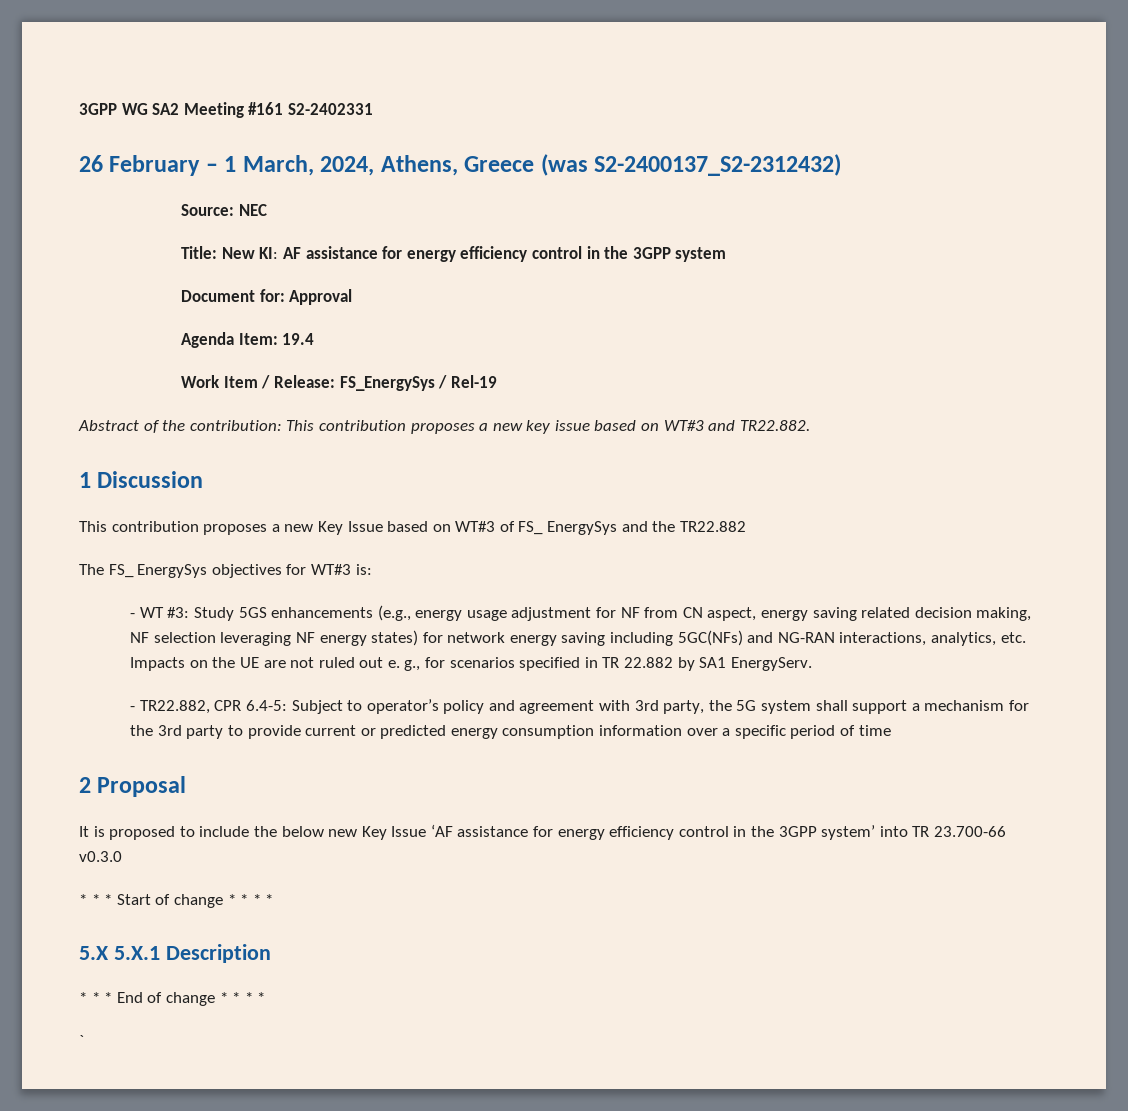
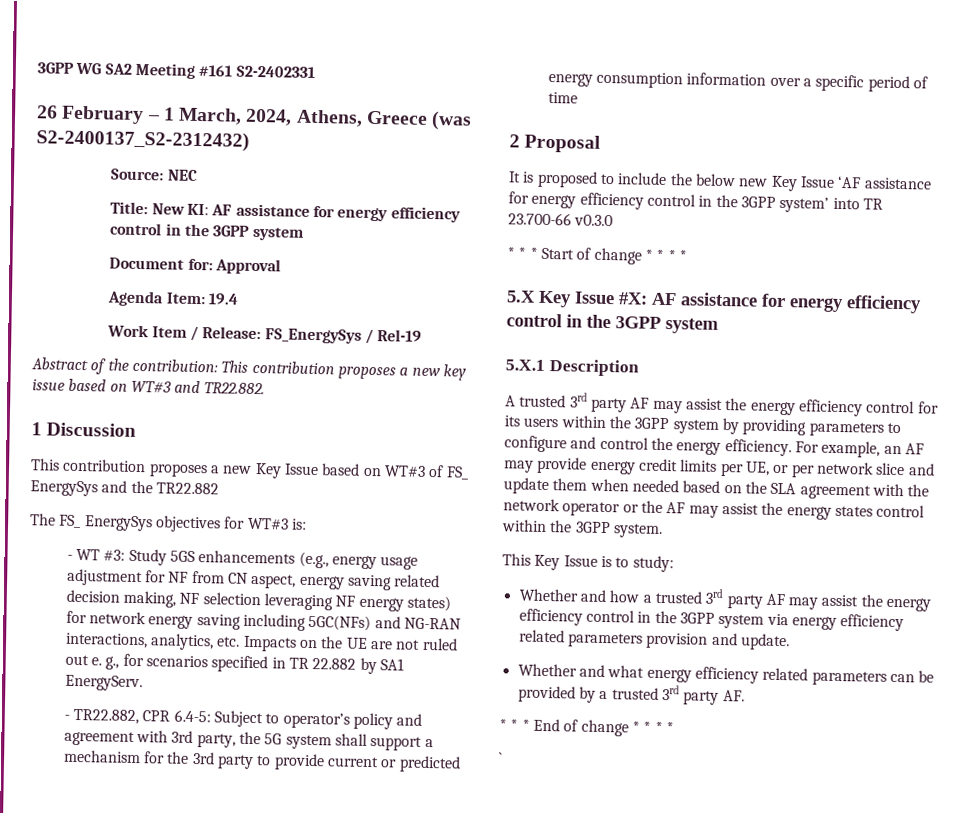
[113,944,271,963] 5.X.1 Description -> [538,290,922,314] [506,313,719,334] [505,359,639,377] [505,392,939,417] [504,415,901,437] [504,435,924,458] [504,456,935,478] [503,477,930,500] [503,498,926,520] [502,519,663,538] [502,553,674,573] [518,588,932,612] [518,608,905,632] [518,629,790,651] [517,663,935,686] [517,684,745,705] Key Issue #X: AF assistance for energy efficiency control in the 3GPP system // 5.X.1 Description // A trusted 3rd party AF may assist the energy efficiency control for its users within the 3GPP system by providing parameters to configure and control the energy efficiency. For example, an AF may provide energy credit limits per UE, or per network slice and update them when needed based on the SLA agreement with the network operator or the AF may assist the energy states control within the 3GPP system. // This Key Issue is to study: // Whether and how a trusted 3rd party AF may assist the energy efficiency control in the 3GPP system via energy efficiency related parameters provision and update. // Whether and what energy efficiency related parameters can be provided by a trusted 3rd party AF.

